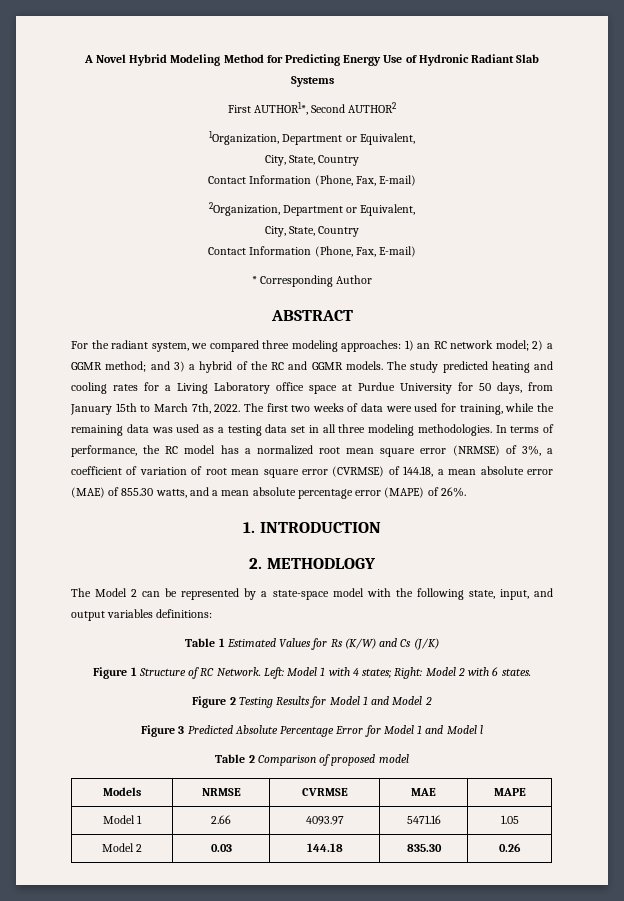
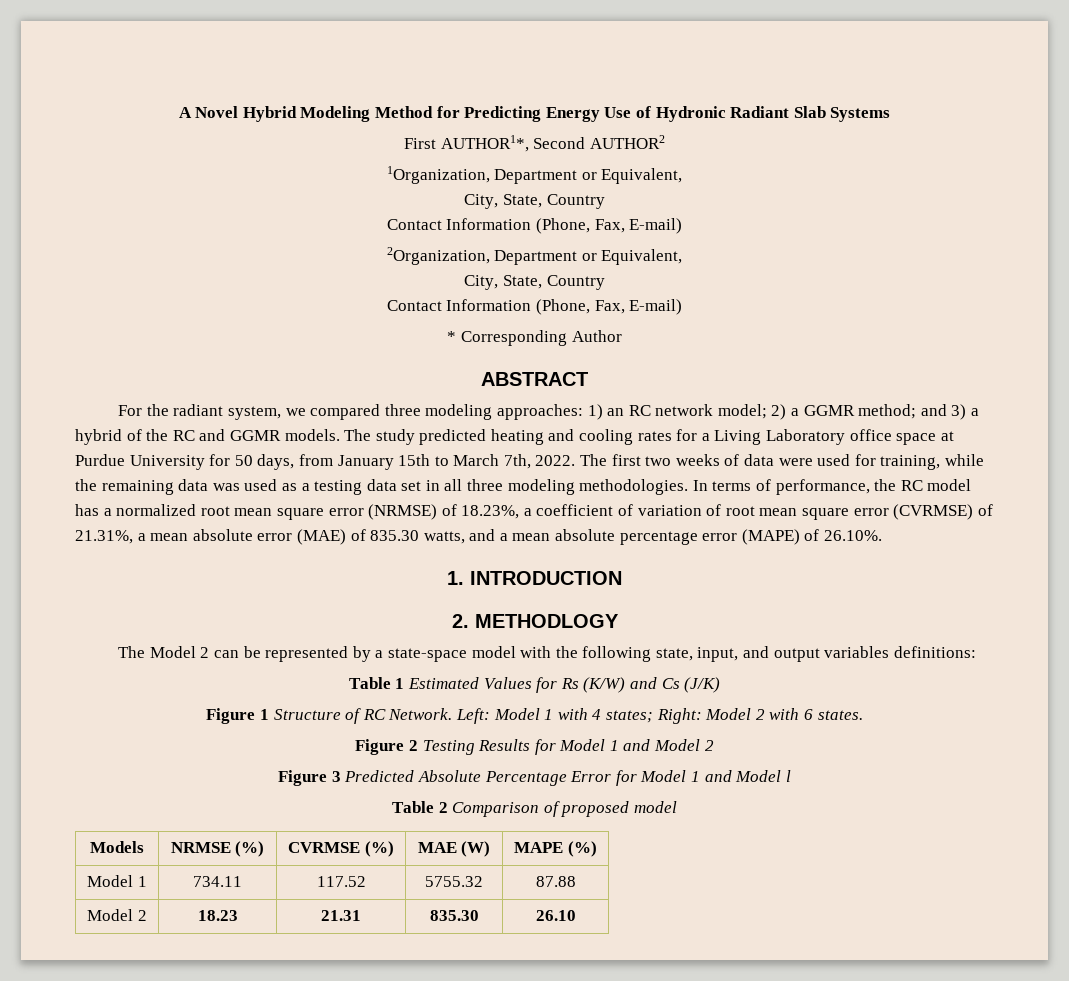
[521,445,541,456] 3%, -> [461,505,520,519] 18.23%,
[403,466,434,477] 144.18, -> [75,530,133,544] 21.31%,
[121,488,154,496] 855.30 -> [370,530,420,541] 835.30
[440,487,466,497] 26%. -> [824,530,883,541] 26.10%.
(241, 792) none -> [235,841,265,857] (%)
(348, 792) none -> [364,841,394,857] (%)
(436, 792) none -> [461,841,491,857] (W)
(526, 792) none -> [567,841,597,857] (%)
[211,815,231,824] [305,816,344,825] [406,815,441,824] [500,815,519,824] 2.66 | 4093.97 | 5471.16 | 1.05 -> [193,876,242,887] [316,876,366,887] [425,876,483,887] [535,876,576,887] 734.11 | 117.52 | 5755.32 | 87.88
[210,844,232,852] [306,843,343,852] 0.03 | 144.18 -> [197,910,238,921] [321,910,361,921] 18.23 | 21.31
[499,843,521,852] 0.26 -> [535,910,576,921] 26.10

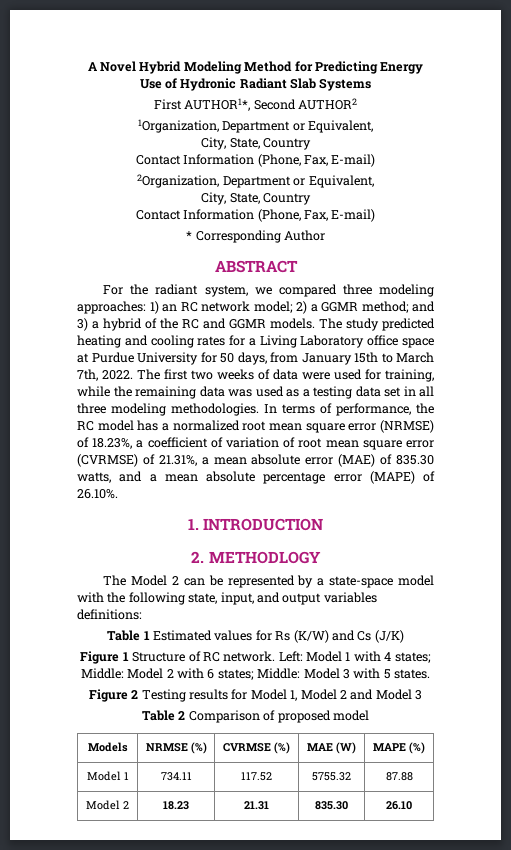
[483,677,532,689] Values -> [214,630,253,641] values
[388,708,453,720] Network. -> [223,651,276,662] network.
[656,708,702,724] Right: -> [80,668,124,679] Middle:
(813, 714) none -> [217,668,391,680] states; Middle: Model 3 with 5
[478,739,714,755] [278,770,791,786] Results for Model 1 and Model 2 // Figure 3 Predicted Absolute Percentage Error for Model 1 and Model l -> [189,689,423,701] results for Model 1, Model 2 and Model 3

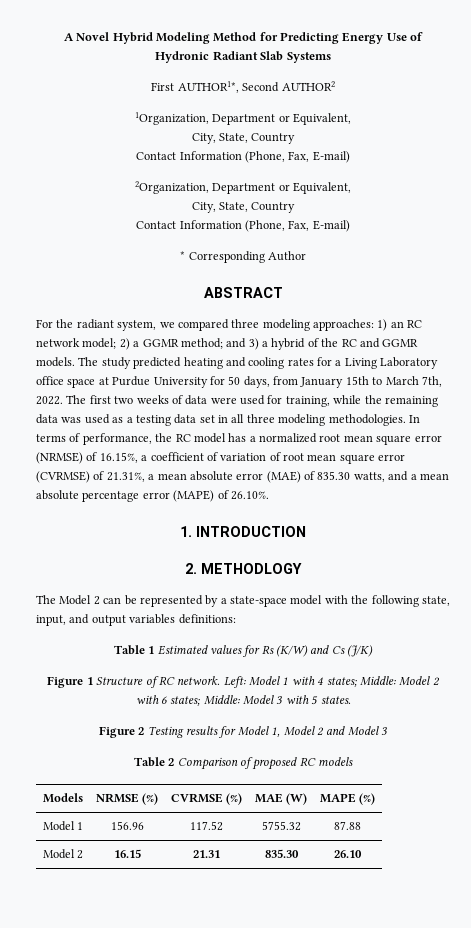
[92,438,133,449] 18.23%, -> [99,452,138,463] 16.15%,
[332,710,369,721] model -> [299,757,354,766] RC models
[160,772,192,781] 734.11 -> [110,821,144,830] 156.96
[163,801,189,810] 18.23 -> [113,849,141,858] 16.15

